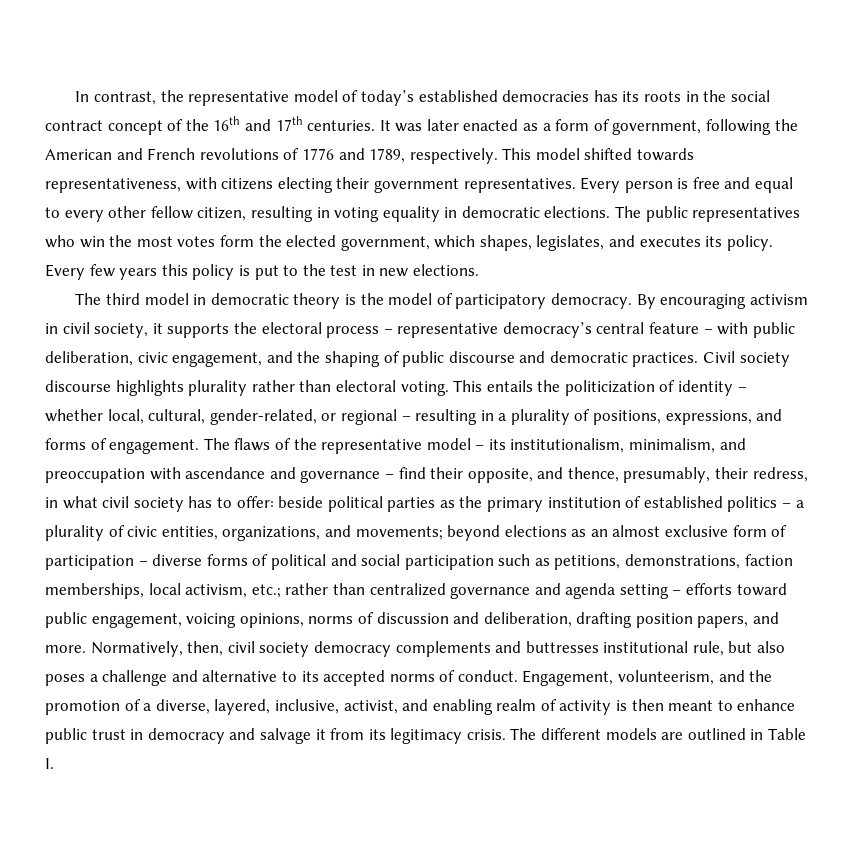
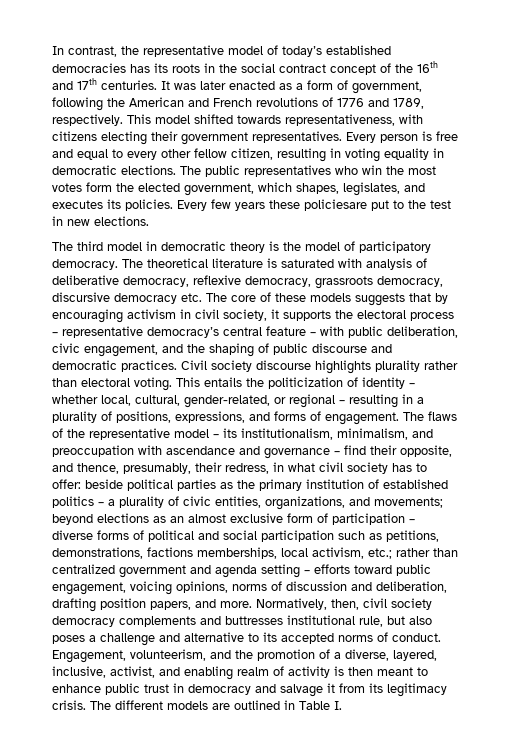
[726,235,773,251] policy. -> [125,199,173,211] policies.
[161,264,250,280] this policy is -> [269,199,367,211] these policiesare
[636,294,656,309] By -> [122,258,427,270] [52,275,443,289] [52,292,448,306] The theoretical literature is saturated with analysis of deliberative democracy, reflexive democracy, grassroots democracy, discursive democracy etc. The core of these models suggests that by
[744,554,793,566] faction -> [147,547,193,557] factions
[450,586,531,599] governance -> [119,565,186,578] government

